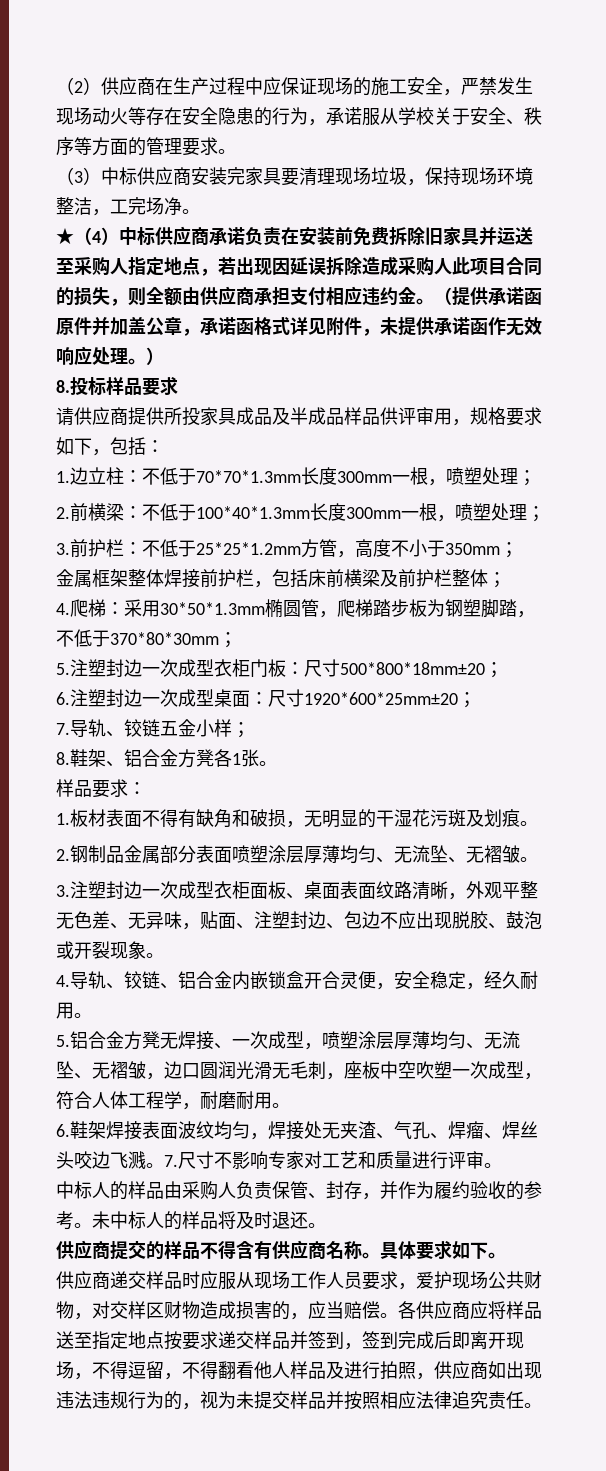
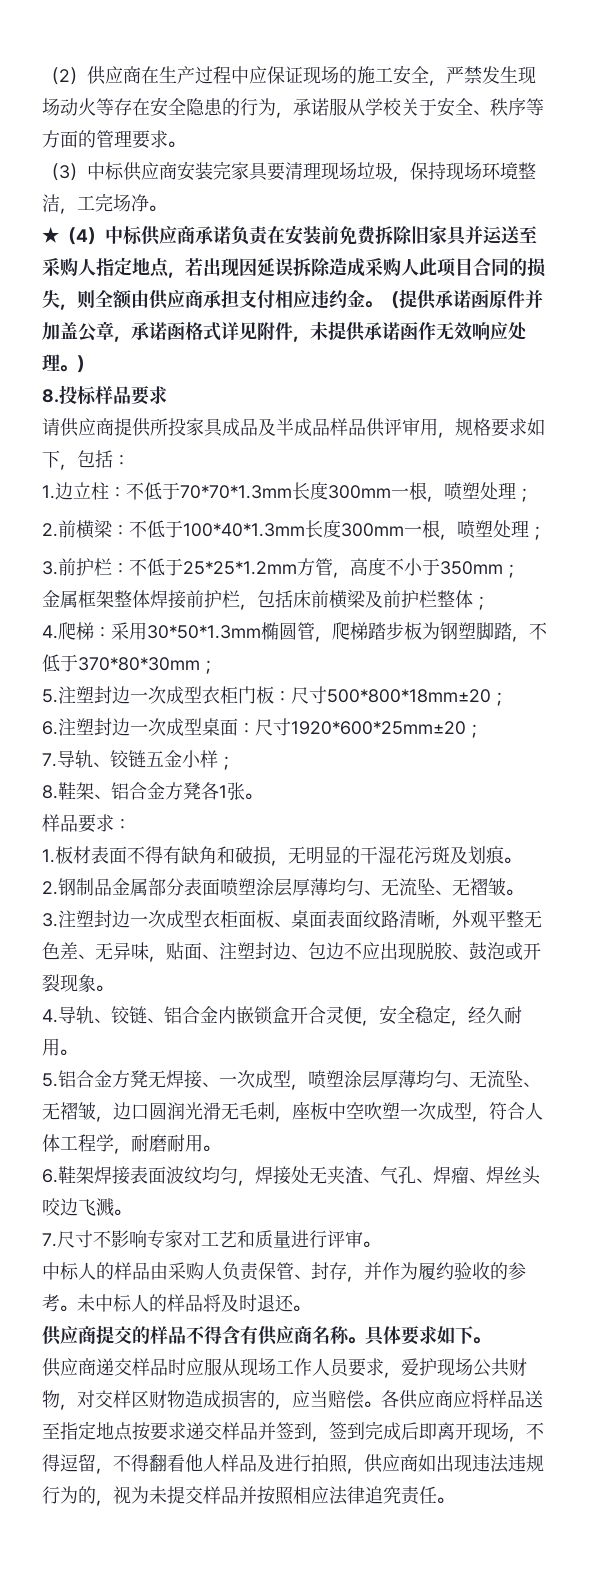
(164, 1165) none -> (131, 1212) //

